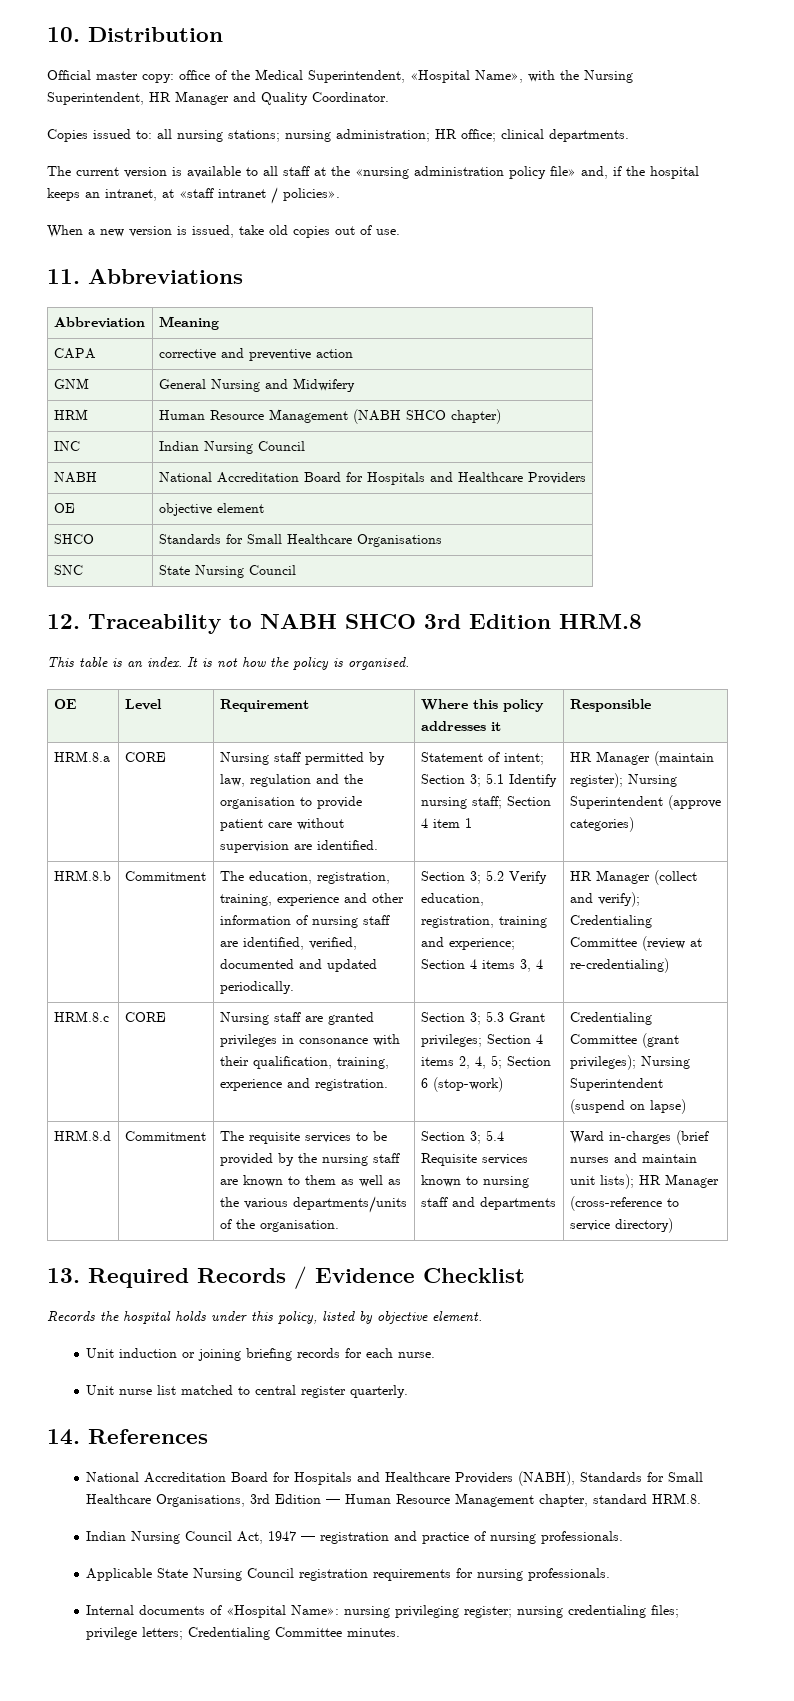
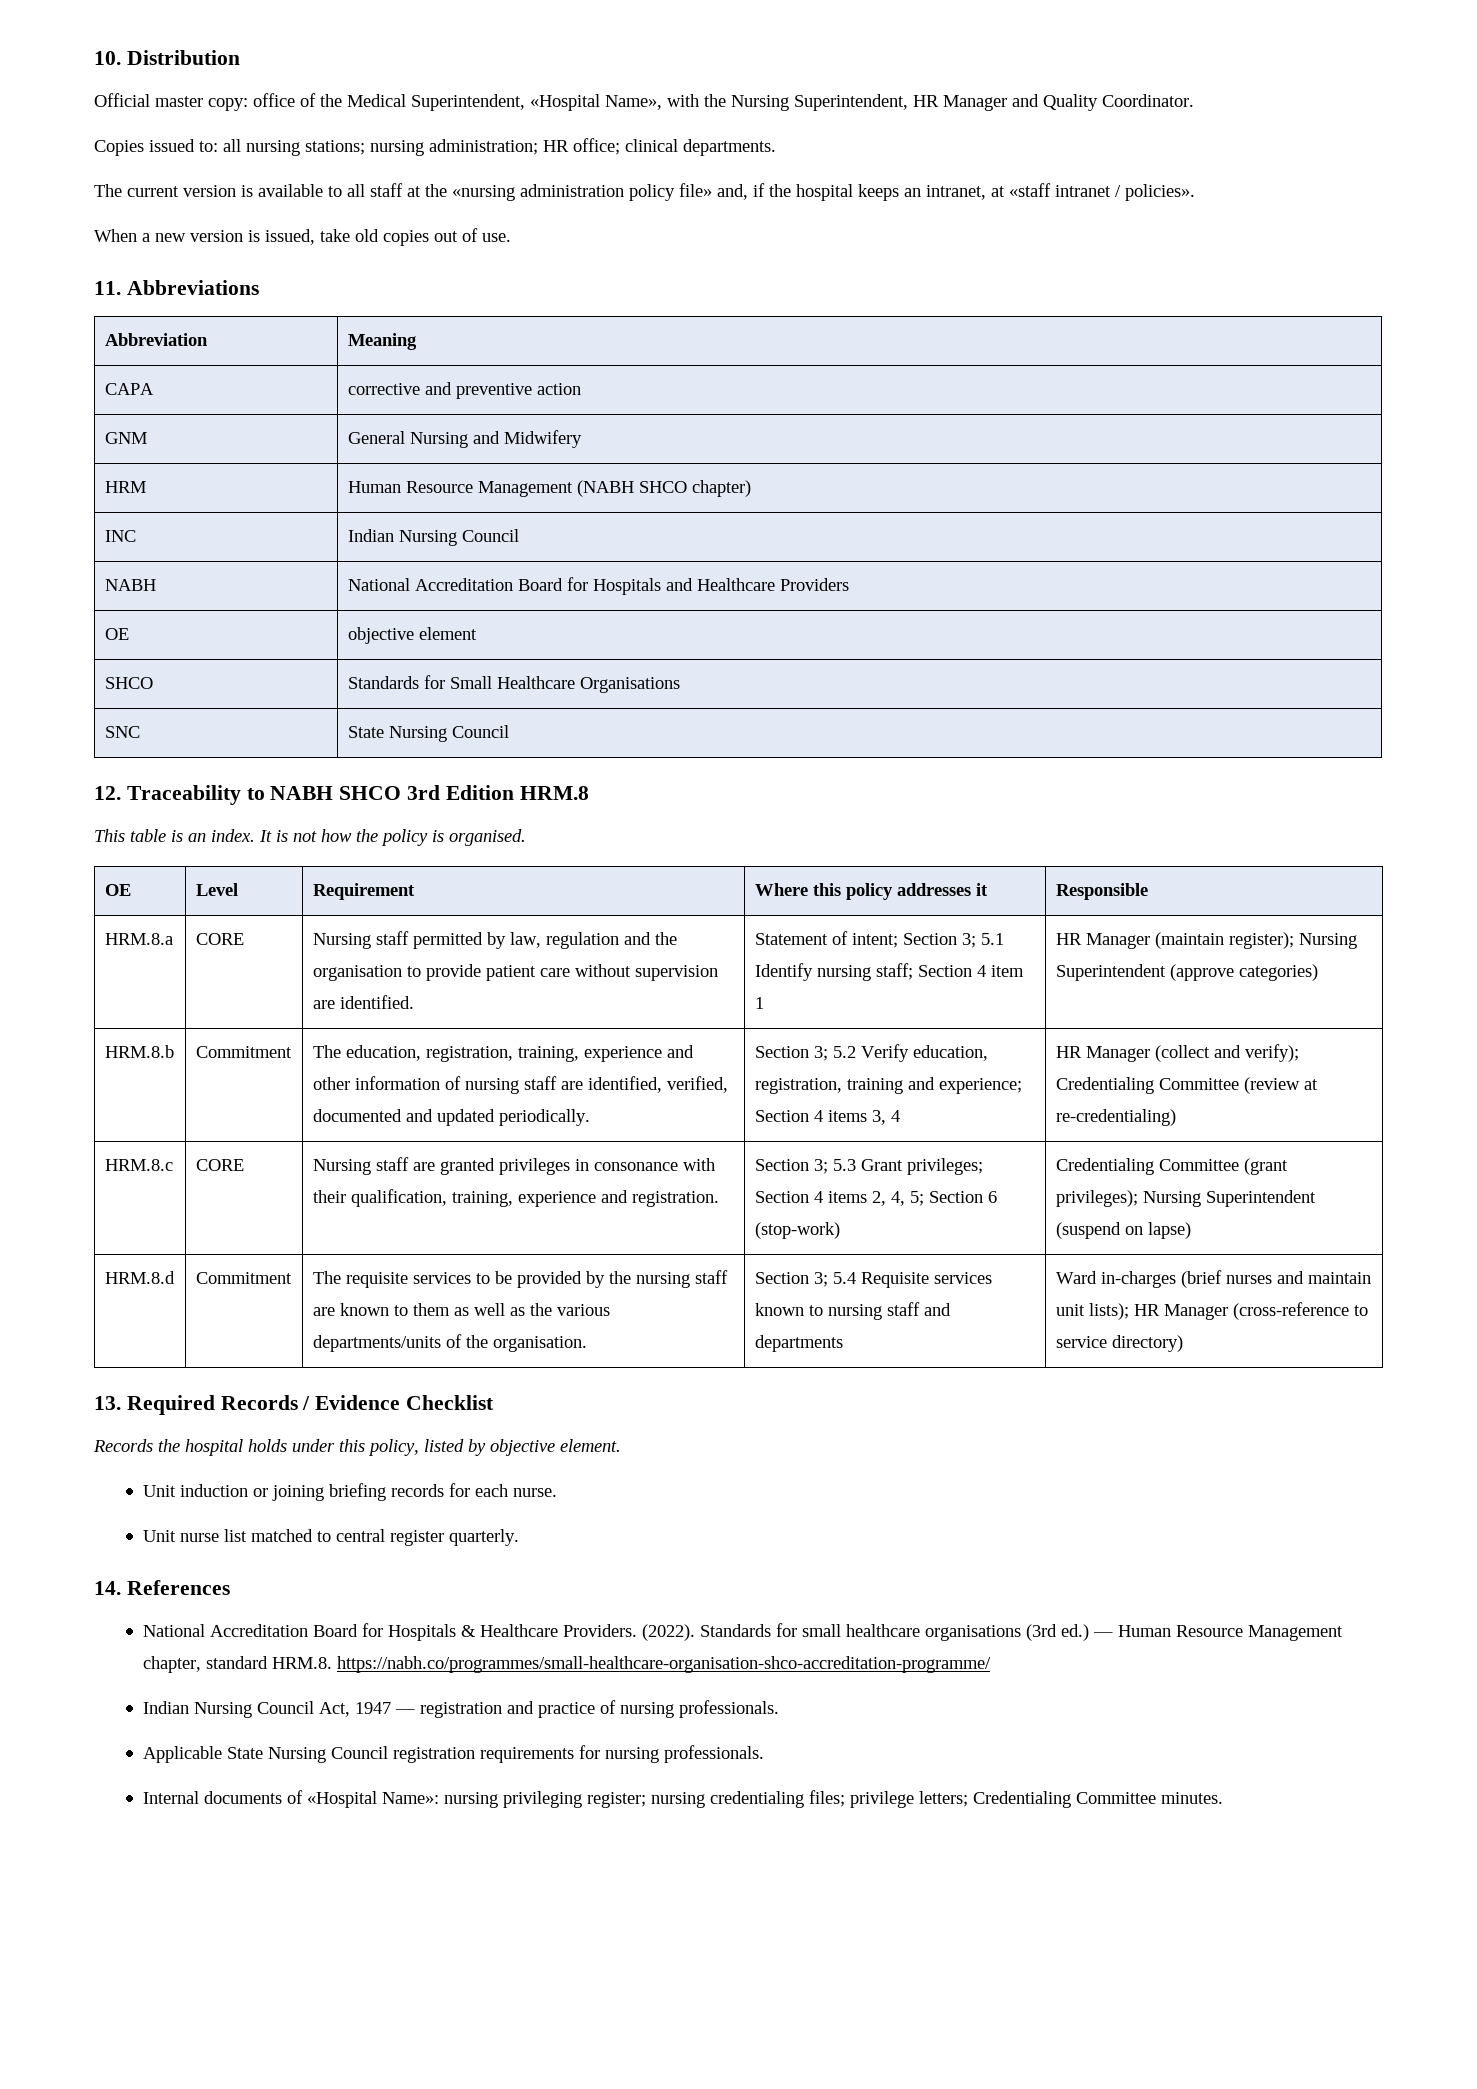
[357,1471,704,1486] [86,1494,322,1507] and Healthcare Providers (NABH), Standards for Small Healthcare Organisations, 3rd Edition -> [461,1623,1090,1641] & Healthcare Providers. (2022). Standards for small healthcare organisations (3rd ed.)
(702, 1498) none -> [337,1656,992,1673] https://nabh.co/programmes/small-healthcare-organisation-shco-accreditation-programme/

